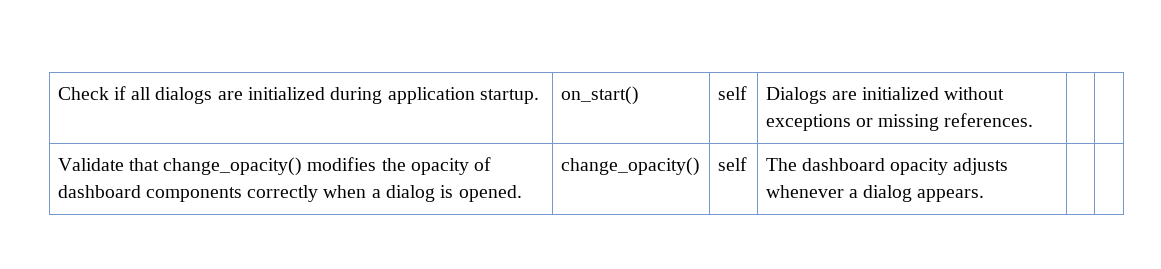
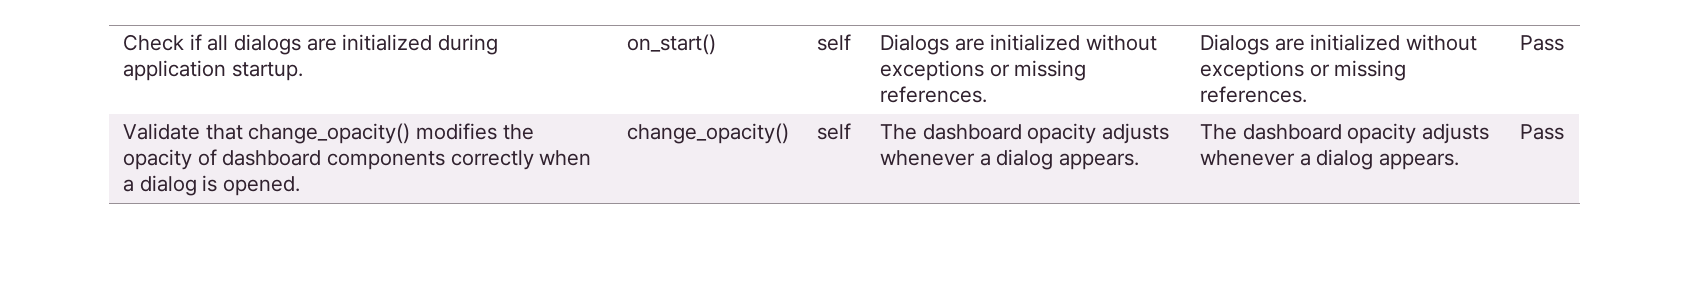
(1034, 120) | -> [1199,34,1477,55] [1199,60,1407,81] [1199,86,1307,103] [1519,35,1564,51] Dialogs are initialized without exceptions or missing references. | Pass
(985, 195) | -> [1199,123,1489,144] [1199,149,1459,170] [1519,124,1564,140] The dashboard opacity adjusts whenever a dialog appears. | Pass

